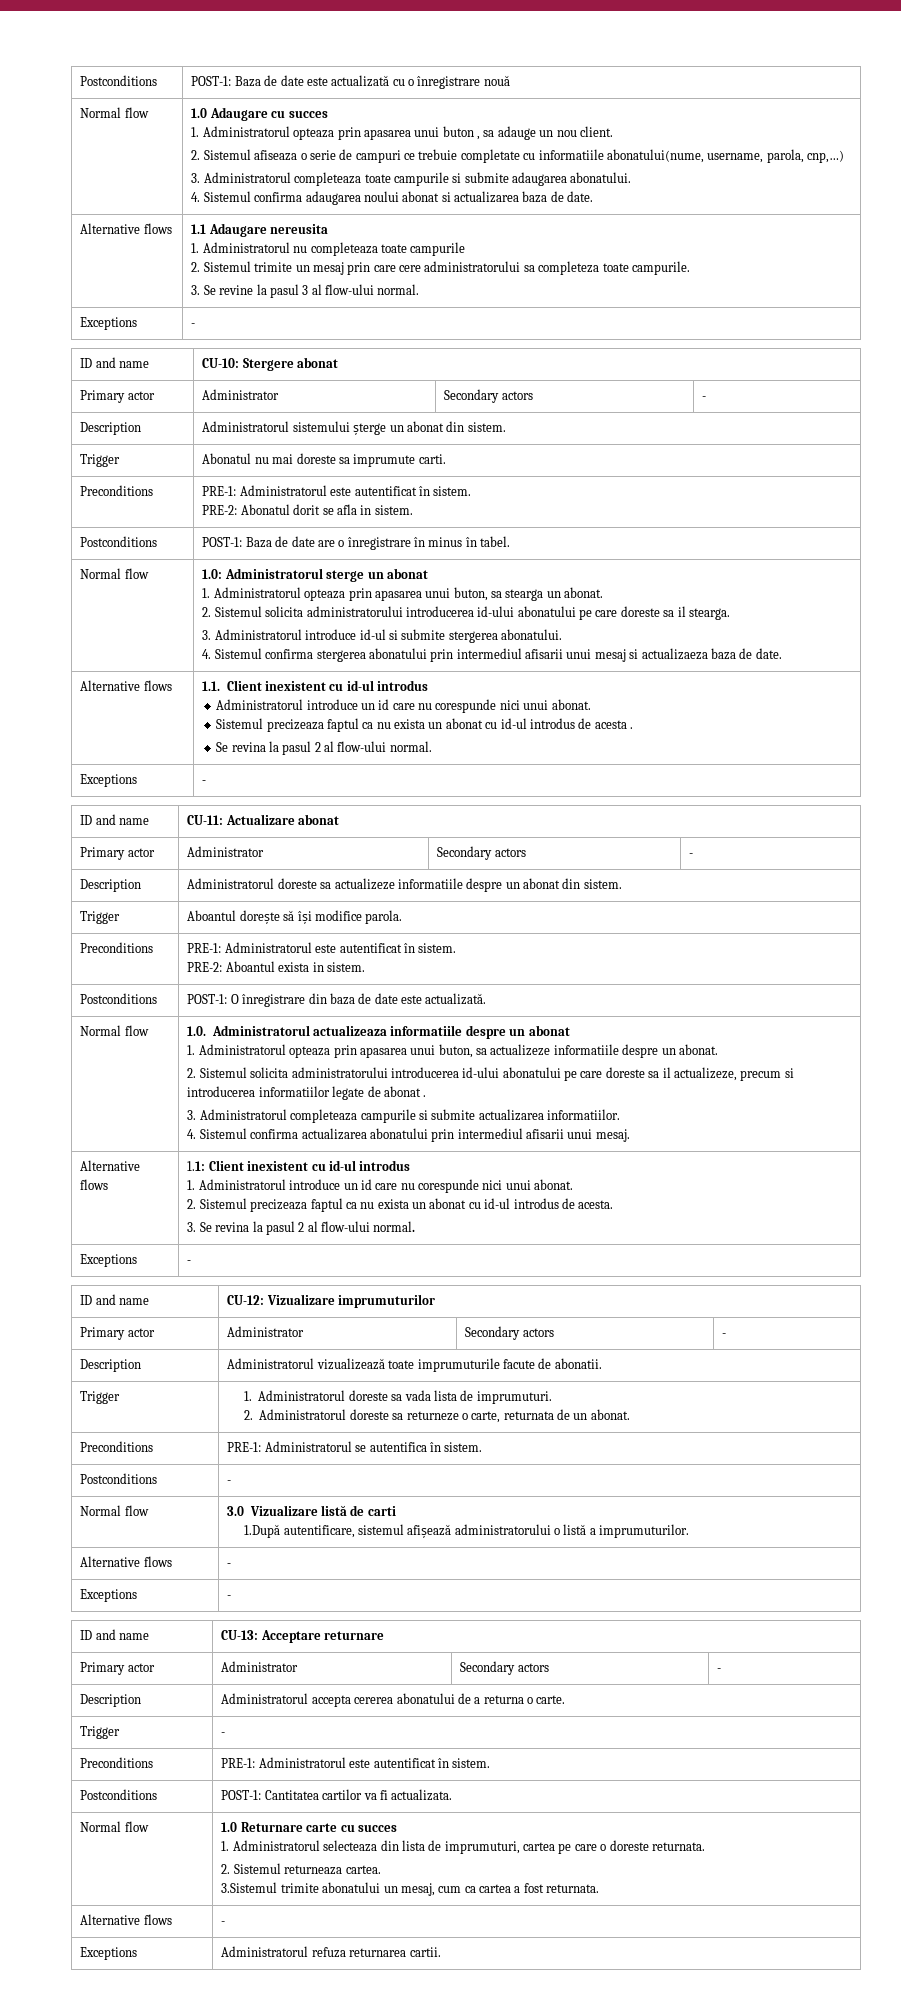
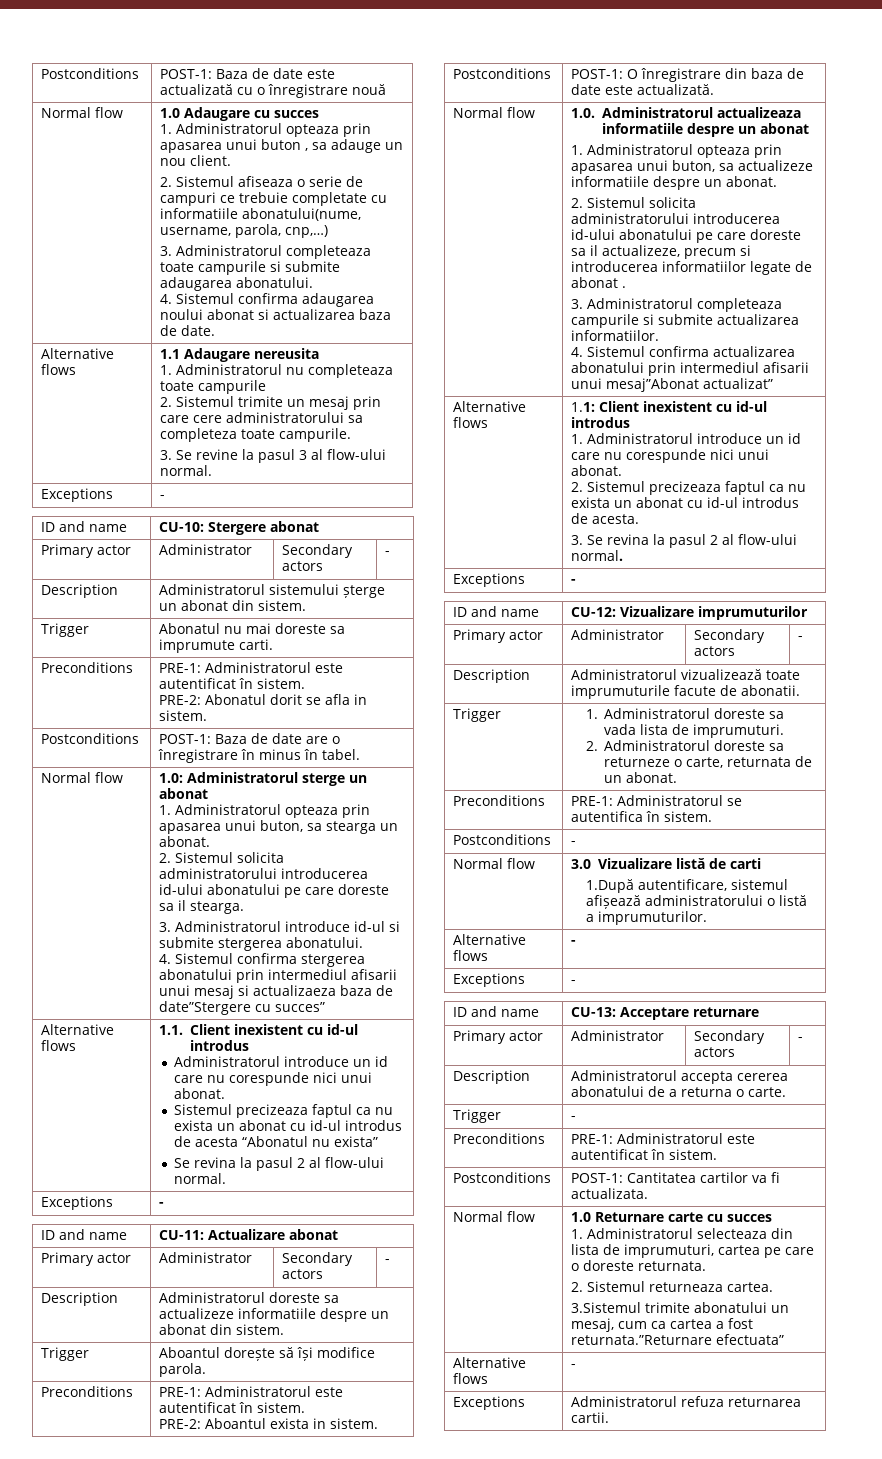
[755,648,782,659] date. -> [159,1001,326,1015] date”Stergere cu succes”
[630,727,634,729] . -> [242,1136,379,1147] “Abonatul nu exista”
[595,1129,630,1142] mesaj. -> [606,378,774,392] mesaj”Abonat actualizat”
[546,1884,600,1893] returnata. -> [571,1334,785,1345] returnata.”Returnare efectuata”

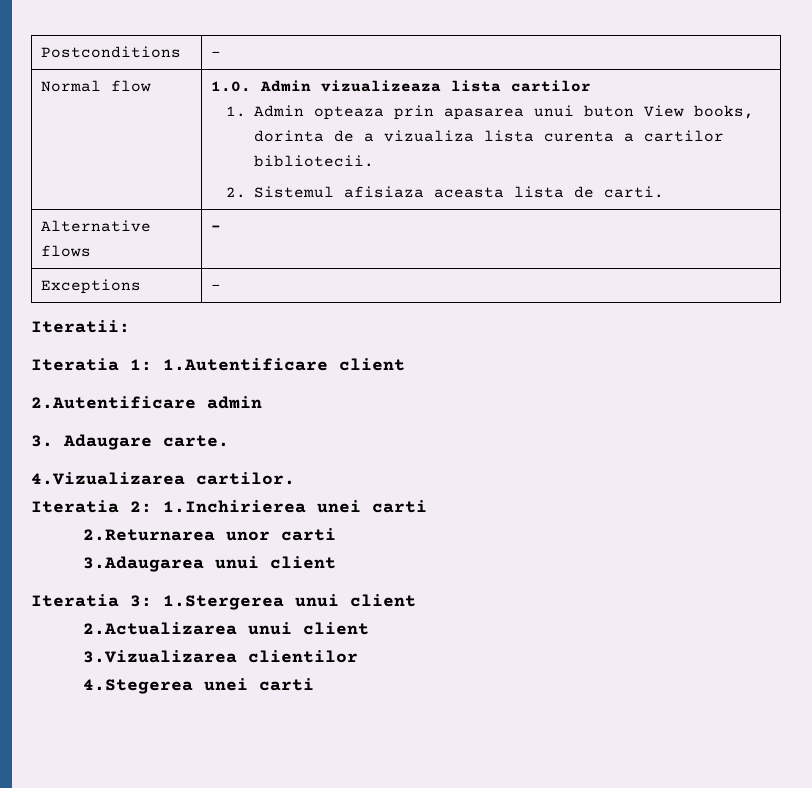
[41,68,140,79] [160,68,336,79] [160,84,387,98] [41,107,124,118] [160,107,320,121] [160,123,372,137] [160,139,404,153] [160,155,232,166] [160,176,364,187] [160,192,388,206] [160,208,362,221] [160,224,329,238] [160,245,372,259] [160,261,341,275] [160,277,314,291] [160,293,375,307] [160,309,392,320] [160,325,216,336] [41,348,115,359] [41,364,77,375] [160,348,320,362] [160,364,394,378] [160,380,267,394] [160,396,382,410] [160,412,364,423] [160,428,352,442] [160,449,387,463] [160,465,213,476] [41,488,114,502] [160,495,166,499] [41,521,128,532] [159,521,320,535] [41,544,132,558] [159,544,253,555] [282,544,354,558] [282,561,324,571] [385,551,391,555] [41,584,119,598] [159,584,386,598] [159,600,307,611] [41,623,90,637] [159,623,346,634] [159,639,274,653] [41,662,134,673] [159,662,344,673] [159,678,306,689] [159,694,368,705] [159,710,208,721] [41,733,140,744] [159,733,341,744] [158,749,361,763] [41,772,124,783] [159,772,368,786] [159,788,209,799] [159,804,371,818] [159,820,399,834] [159,836,211,847] [159,852,285,863] [159,868,369,879] [159,884,390,898] [159,900,245,914] [159,921,401,932] [159,937,364,951] [159,953,366,967] [159,969,398,983] [159,985,394,999] [159,1001,326,1015] [41,1024,115,1035] [41,1040,77,1051] [159,1024,358,1035] [189,1040,249,1051] [174,1056,389,1067] [174,1072,373,1086] [174,1088,226,1099] [174,1104,394,1118] [174,1120,403,1131] [174,1136,379,1147] [174,1157,385,1171] [174,1173,227,1184] [41,1196,114,1210] [159,1202,165,1207] [41,1229,128,1240] [159,1229,339,1240] [41,1252,132,1266] [159,1252,253,1263] [282,1252,354,1266] [282,1269,324,1279] [385,1259,391,1263] [41,1292,119,1306] [159,1292,340,1303] [159,1308,390,1322] [159,1324,285,1335] [41,1347,90,1361] [159,1347,376,1361] [159,1363,207,1377] [41,1386,134,1397] [159,1386,344,1397] [159,1402,306,1413] [159,1418,379,1429] [453,68,552,79] [571,68,805,82] [571,84,715,95] [453,107,536,118] [571,107,801,118] [601,123,809,137] [571,144,783,158] [571,160,814,174] [571,176,778,190] [571,197,697,208] [571,213,781,224] [571,229,802,243] [571,245,752,259] [571,261,813,275] [571,277,627,288] [571,298,783,312] [571,314,800,328] [571,330,660,341] [571,346,796,357] [571,362,810,376] [571,378,774,392] [453,401,527,412] [453,417,489,428] [571,401,768,412] [571,417,631,428] [571,433,802,444] [571,449,770,463] [571,465,623,476] [571,481,807,495] [571,497,800,508] [571,513,640,524] [571,534,798,548] [571,550,624,561] [453,573,526,587] [571,579,577,584] [453,606,540,617] [571,606,809,620] [453,629,544,643] [571,629,665,640] [694,629,766,643] [694,646,736,656] [798,636,804,640] [453,669,531,683] [571,669,801,680] [571,685,801,699] [453,708,502,722] [585,708,785,719] [604,724,785,738] [585,740,785,751] [604,756,813,768] [604,772,678,783] [453,795,546,806] [571,795,743,806] [571,811,713,822] [453,834,552,845] [571,841,577,845] [453,858,536,869] [571,858,761,869] [585,879,788,893] [585,895,807,909] [585,911,707,925] Postconditions | POST-1: Baza de date este actualizată cu o înregistrare nouă // Normal flow | 1.0 Adaugare cu succes // 1. Administratorul opteaza prin apasarea unui buton , sa adauge un nou client. // 2. Sistemul afiseaza o serie de campuri ce trebuie completate cu informatiile abonatului(nume, username, parola, cnp,…) // 3. Administratorul completeaza toate campurile si submite adaugarea abonatului. // 4. Sistemul confirma adaugarea noului abonat si actualizarea baza de date. // Alternative flows | 1.1 Adaugare nereusita // 1. Administratorul nu completeaza toate campurile // 2. Sistemul trimite un mesaj prin care cere administratorului sa completeza toate campurile. // 3. Se revine la pasul 3 al flow-ului normal. // Exceptions | - // ID and name | CU-10: Stergere abonat // Primary actor | Administrator | Secondary actors | - // Description | Administratorul sistemului șterge un abonat din sistem. // Trigger | Abonatul nu mai doreste sa imprumute carti. // Preconditions | PRE-1: Administratorul este autentificat în sistem. // PRE-2: Abonatul dorit se afla in sistem. // Postconditions | POST-1: Baza de date are o înregistrare în minus în tabel. // Normal flow | 1.0: Administratorul sterge un abonat // 1. Administratorul opteaza prin apasarea unui buton, sa stearga un abonat. // 2. Sistemul solicita administratorului introducerea id-ului abonatului pe care doreste sa il stearga. // 3. Administratorul introduce id-ul si submite stergerea abonatului. // 4. Sistemul confirma stergerea abonatului prin intermediul afisarii unui mesaj si actualizaeza baza de date”Stergere cu succes” // Alternative flows | 1.1. Client inexistent cu id-ul introdus // Administratorul introduce un id care nu corespunde nici unui abonat. // Sistemul precizeaza faptul ca nu exista un abonat cu id-ul introdus de acesta “Abonatul nu exista” // Se revina la pasul 2 al flow-ului normal. // Exceptions | - // ID and name | CU-11: Actualizare abonat // Primary actor | Administrator | Secondary actors | - // Description | Administratorul doreste sa actualizeze informatiile despre un abonat din sistem. // Trigger | Aboantul dorește să își modifice parola. // Preconditions | PRE-1: Administratorul este autentificat în sistem. // PRE-2: Aboantul exista in sistem. // Postconditions | POST-1: O înregistrare din baza de date este actualizată. // Normal flow | 1.0. Administratorul actualizeaza informatiile despre un abonat // 1. Administratorul opteaza prin apasarea unui buton, sa actualizeze informatiile despre un abonat. // 2. Sistemul solicita administratorului introducerea id-ului abonatului pe care doreste sa il actualizeze, precum si introducerea informatiilor legate de abonat . // 3. Administratorul completeaza campurile si submite actualizarea informatiilor. // 4. Sistemul confirma actualizarea abonatului prin intermediul afisarii unui mesaj”Abonat actualizat” // Alternative flows | 1.1: Client inexistent cu id-ul introdus // 1. Administratorul introduce un id care nu corespunde nici unui abonat. // 2. Sistemul precizeaza faptul ca nu exista un abonat cu id-ul introdus de acesta. // 3. Se revina la pasul 2 al flow-ului normal. // Exceptions | - // ID and name | CU-12: Vizualizare imprumuturilor // Primary actor | Administrator | Secondary actors | - // Description | Administratorul vizualizează toate imprumuturile facute de abonatii. // Trigger | 1. Administratorul doreste sa vada lista de imprumuturi. // 2. Administratorul doreste sa returneze o carte, returnata de un abonat. // Preconditions | PRE-1: Administratorul se autentifica în sistem. // Postconditions | - // Normal flow | 3.0 Vizualizare listă de carti // 1.După autentificare, sistemul afișează administratorului o listă a imprumuturilor. -> [40,46,181,58] [210,51,221,57] [40,80,151,92] [210,80,591,92] [226,105,755,120] [254,130,725,142] [254,155,375,167] [226,186,665,198] Postconditions | - // Normal flow | 1.0. Admin vizualizeaza lista cartilor // 1. Admin opteaza prin apasarea unui buton View books, dorinta de a vizualiza lista curenta a cartilor bibliotecii. // 2. Sistemul afisiaza aceasta lista de carti.
[453,1006,540,1017] [571,1007,760,1020] [453,1030,544,1044] [571,1030,665,1041] [694,1030,766,1044] [694,1047,736,1057] [798,1037,804,1041] [453,1070,531,1084] [571,1070,789,1084] [571,1086,787,1097] [453,1109,502,1123] [571,1116,577,1120] [453,1133,546,1144] [571,1133,756,1144] [571,1149,718,1160] [453,1172,552,1183] [571,1172,781,1183] [571,1188,649,1199] [453,1211,536,1222] [571,1212,773,1222] [571,1228,794,1239] [571,1244,815,1258] [571,1260,707,1271] [571,1281,774,1292] [571,1302,790,1313] [571,1318,754,1332] [571,1334,785,1345] [453,1357,527,1368] [453,1373,489,1384] [571,1364,577,1368] [453,1396,526,1410] [571,1396,802,1407] [571,1412,610,1423] // ID and name | CU-13: Acceptare returnare // Primary actor | Administrator | Secondary actors | - // Description | Administratorul accepta cererea abonatului de a returna o carte. // Trigger | - // Preconditions | PRE-1: Administratorul este autentificat în sistem. // Postconditions | POST-1: Cantitatea cartilor va fi actualizata. // Normal flow | 1.0 Returnare carte cu succes // 1. Administratorul selecteaza din lista de imprumuturi, cartea pe care o doreste returnata. // 2. Sistemul returneaza cartea. // 3.Sistemul trimite abonatului un mesaj, cum ca cartea a fost returnata.”Returnare efectuata” // Alternative flows | - // Exceptions | Administratorul refuza returnarea cartii. -> [31,320,130,333] [31,358,405,371] [31,396,262,409] [31,434,229,450] [31,472,295,485] [31,500,427,513] [82,528,336,541] [82,556,336,572] [31,594,416,610] [82,622,369,635] [82,650,358,663] [82,678,314,694] // Iteratii: // Iteratia 1: 1.Autentificare client // 2.Autentificare admin // 3. Adaugare carte. // 4.Vizualizarea cartilor. // Iteratia 2: 1.Inchirierea unei carti // 2.Returnarea unor carti // 3.Adaugarea unui client // Iteratia 3: 1.Stergerea unui client // 2.Actualizarea unui client // 3.Vizualizarea clientilor // 4.Stegerea unei carti

